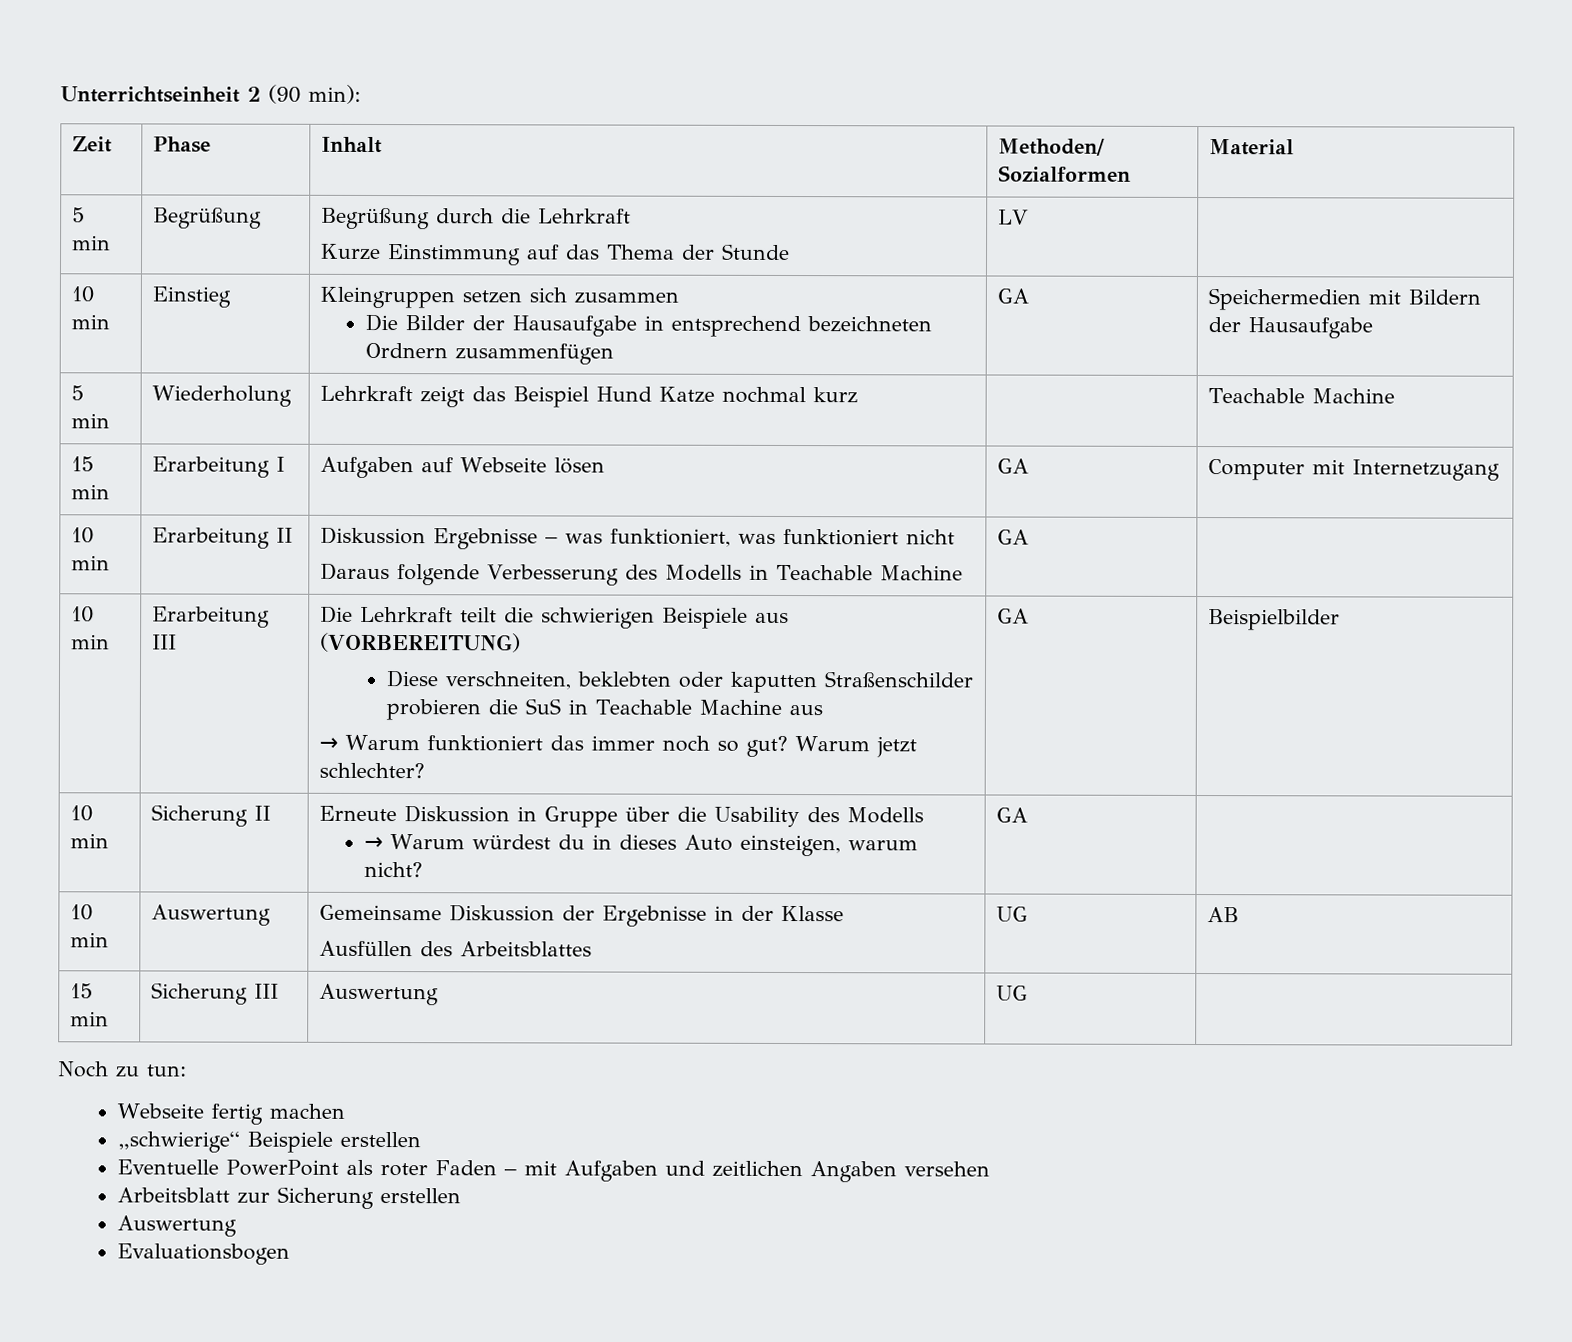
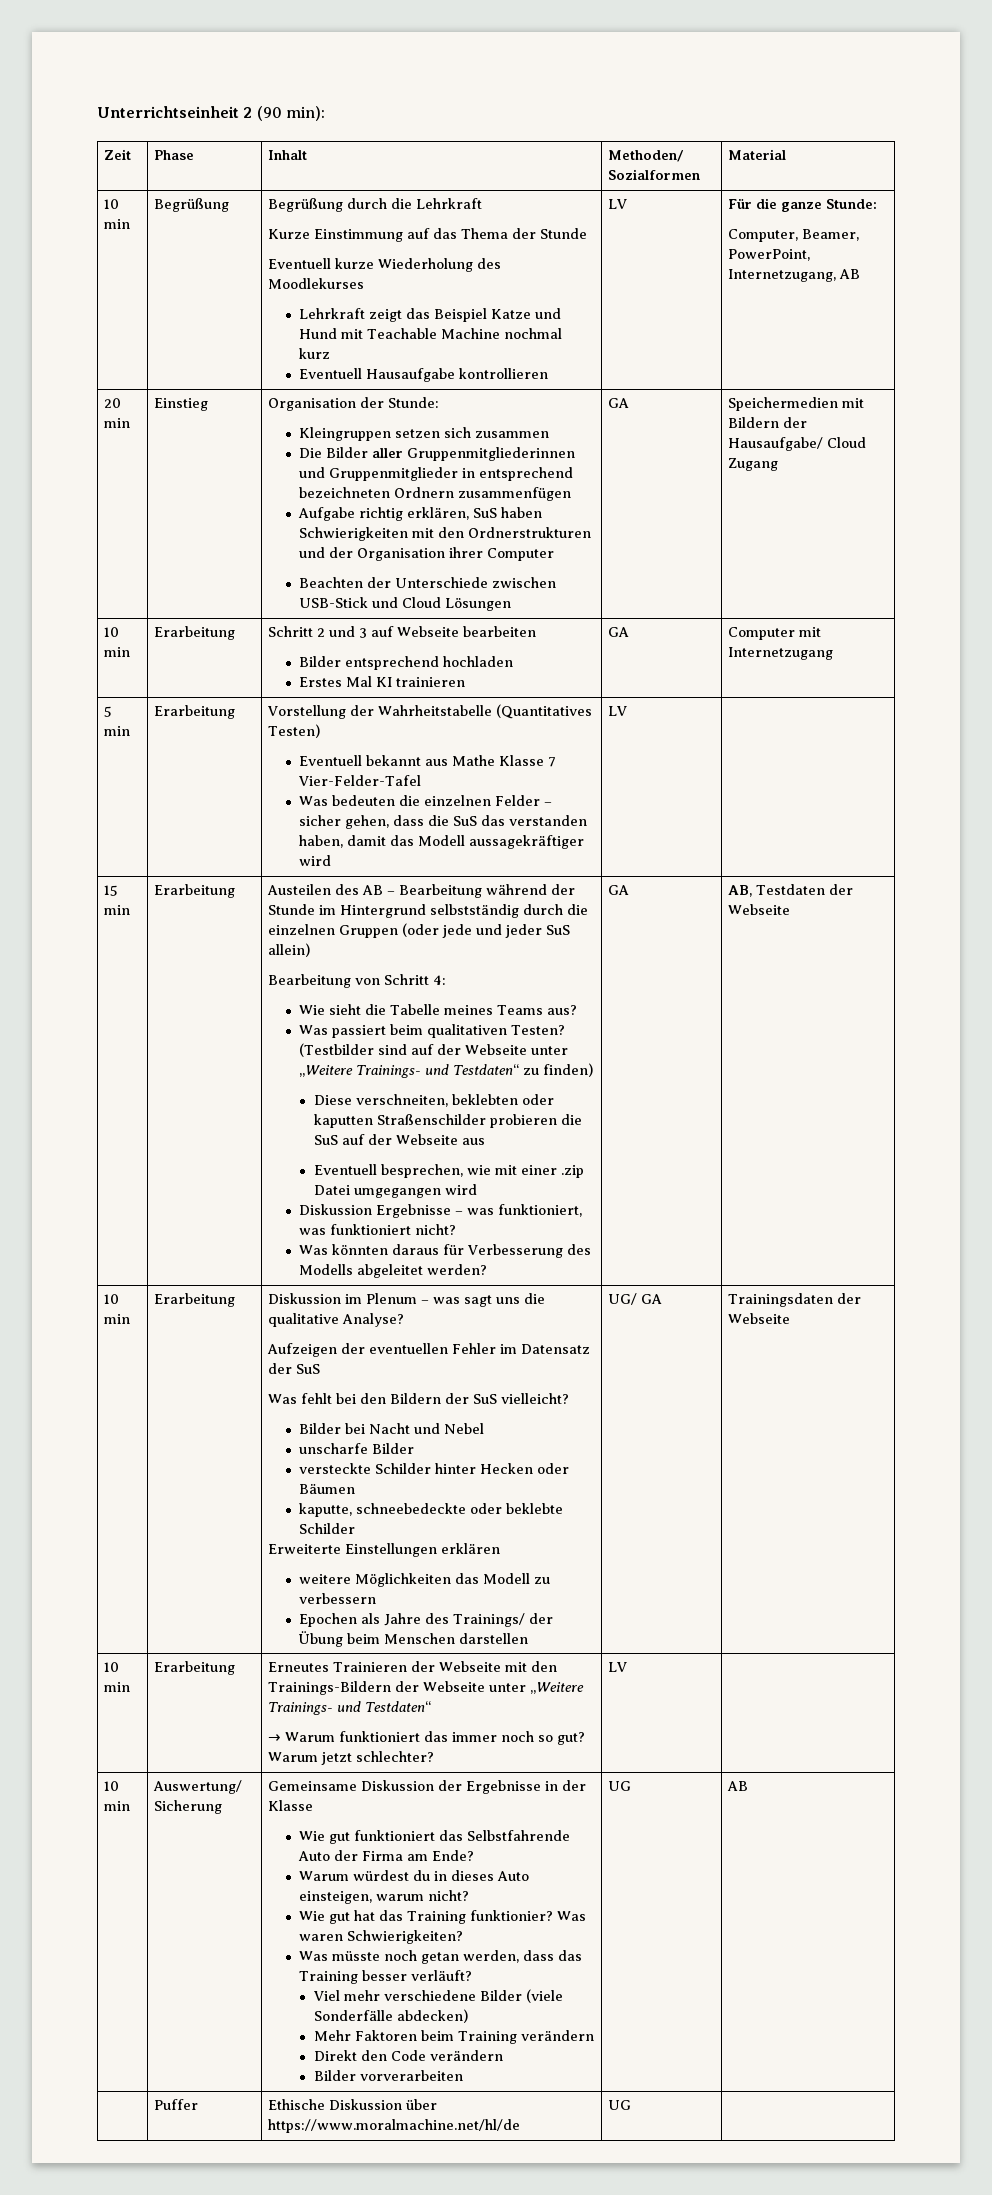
[72,207,86,223] 5 -> [104,199,120,209] 10
[998,209,1030,225] [71,286,95,303] | LV | // 10 -> [268,258,502,272] [268,278,365,289] [298,308,561,322] [298,328,562,339] [298,348,330,359] [298,368,548,382] [608,199,628,209] [728,198,878,212] [728,229,860,242] [728,249,811,261] [728,269,861,282] [104,398,122,408] // Eventuell kurze Wiederholung des Moodlekurses // Lehrkraft zeigt das Beispiel Katze und Hund mit Teachable Machine nochmal kurz // Eventuell Hausaufgabe kontrollieren | LV | Für die ganze Stunde: // Computer, Beamer, PowerPoint, Internetzugang, AB // 20
(232, 297) none -> [268,397,440,411] Organisation der Stunde: //
[472,315,638,337] der Hausaufgabe -> [371,447,575,461] [298,467,458,481] aller Gruppenmitgliederinnen und Gruppenmitglieder
(615, 354) none -> [297,507,542,521] [298,527,591,541] [298,547,554,561] [298,577,556,588] [298,597,511,611] // Aufgabe richtig erklären, SuS haben Schwierigkeiten mit den Ordnerstrukturen und der Organisation ihrer Computer // Beachten der Unterschiede zwischen USB-Stick und Cloud Lösungen
[1248,317,1374,339] [71,385,85,401] [71,413,111,429] [152,385,293,407] [320,385,859,408] [1208,388,1396,404] [71,456,95,472] [71,484,111,500] [152,456,286,478] [320,456,606,479] Hausaufgabe // 5 min | Wiederholung | Lehrkraft zeigt das Beispiel Hund Katze nochmal kurz | | Teachable Machine // 15 min | Erarbeitung I | Aufgaben auf Webseite lösen -> [728,437,867,451] [728,458,779,471] [104,627,120,637] [104,647,131,657] [154,626,236,640] [268,626,537,638] [298,656,513,670] [298,676,465,687] Hausaufgabe/ Cloud Zugang // 10 min | Erarbeitung | Schritt 2 und 3 auf Webseite bearbeiten // Bilder entsprechend hochladen // Erstes Mal KI trainieren
[71,527,95,544] [71,555,111,571] [152,527,294,549] [320,526,956,550] [320,562,964,586] [997,529,1030,545] [71,606,95,623] [71,634,111,650] [152,606,271,628] [152,634,178,650] [320,605,790,629] [320,632,522,653] 10 min | Erarbeitung II | Diskussion Ergebnisse – was funktioniert, was funktioniert nicht // Daraus folgende Verbesserung des Modells in Teachable Machine | GA | // 10 min | Erarbeitung III | Die Lehrkraft teilt die schwierigen Beispiele aus (VORBEREITUNG) -> [104,706,113,717] [104,726,131,736] [154,705,236,719] [267,704,593,719] [268,724,321,738] [298,755,556,767] [297,775,421,786] [298,795,552,806] [298,815,587,829] [298,835,584,849] [298,855,331,866] [608,706,628,716] [104,885,119,896] [104,905,131,915] [154,884,236,898] [267,884,576,898] [268,904,589,918] [268,923,571,938] [268,943,311,957] [268,974,447,988] [298,1004,577,1015] [298,1024,565,1038] [298,1043,568,1057] [298,1063,593,1078] 5 min | Erarbeitung | Vorstellung der Wahrheitstabelle (Quantitatives Testen) // Eventuell bekannt aus Mathe Klasse 7 Vier-Felder-Tafel // Was bedeuten die einzelnen Felder – sicher gehen, dass die SuS das verstanden haben, damit das Modell aussagekräftiger wird | LV | // 15 min | Erarbeitung | Austeilen des AB – Bearbeitung während der Stunde im Hintergrund selbstständig durch die einzelnen Gruppen (oder jede und jeder SuS allein) // Bearbeitung von Schritt 4: // Wie sieht die Tabelle meines Teams aus? // Was passiert beim qualitativen Testen? (Testbilder sind auf der Webseite unter „Weitere Trainings- und Testdaten“ zu finden)
[568,699,824,716] in Teachable Machine aus -> [341,1134,485,1145] [313,1164,584,1178] [313,1184,477,1198] [298,1204,582,1218] [298,1224,456,1235] [298,1244,591,1258] [298,1264,487,1278] [608,885,630,895] [728,884,854,897] [728,904,791,915] [104,1294,120,1304] [104,1314,131,1324] [154,1293,236,1307] [268,1293,546,1307] [268,1313,405,1327] [267,1343,591,1357] [268,1363,321,1374] [268,1393,570,1404] [298,1423,484,1434] [298,1443,414,1454] [298,1463,569,1474] [298,1483,355,1494] [298,1503,563,1517] [298,1523,355,1534] [268,1543,501,1557] [298,1573,550,1587] [298,1593,376,1604] [298,1613,553,1627] [297,1631,528,1647] [608,1293,663,1305] [728,1293,862,1307] [728,1313,791,1324] [104,1662,120,1672] [104,1682,131,1692] [154,1661,236,1675] [268,1661,558,1672] [268,1681,585,1695] [268,1701,432,1715] auf der Webseite aus // Eventuell besprechen, wie mit einer .zip Datei umgegangen wird // Diskussion Ergebnisse – was funktioniert, was funktioniert nicht? // Was könnten daraus für Verbesserung des Modells abgeleitet werden? | GA | AB, Testdaten der Webseite // 10 min | Erarbeitung | Diskussion im Plenum – was sagt uns die qualitative Analyse? // Aufzeigen der eventuellen Fehler im Datensatz der SuS // Was fehlt bei den Bildern der SuS vielleicht? // Bilder bei Nacht und Nebel // unscharfe Bilder // versteckte Schilder hinter Hecken oder Bäumen // kaputte, schneebedeckte oder beklebte Schilder // Erweiterte Einstellungen erklären // weitere Möglichkeiten das Modell zu verbessern // Epochen als Jahre des Trainings/ der Übung beim Menschen darstellen | UG/ GA | Trainingsdaten der Webseite // 10 min | Erarbeitung | Erneutes Trainieren der Webseite mit den Trainings-Bildern der Webseite unter „Weitere Trainings- und Testdaten“
[997,608,1030,624] [1208,609,1341,631] [70,805,94,822] [70,833,110,849] [151,804,272,827] [319,805,925,828] [364,836,384,850] GA | Beispielbilder // 10 min | Sicherung II | Erneute Diskussion in Gruppe über die Usability des Modells // → -> [608,1662,628,1672] [104,1781,120,1791] [104,1801,131,1811] [153,1780,243,1794] [154,1800,223,1814] [268,1780,587,1794] [268,1800,314,1811] [298,1830,570,1844] [297,1850,474,1861] LV | // 10 min | Auswertung/ Sicherung | Gemeinsame Diskussion der Ergebnisse in der Klasse // Wie gut funktioniert das Selbstfahrende Auto der Firma am Ende? //
[996,807,1029,823] [70,904,94,921] [70,932,110,948] [151,904,272,926] [319,904,845,927] [319,940,593,957] [996,906,1029,922] [1207,907,1240,923] [70,983,94,999] [70,1011,110,1027] [151,982,280,1005] [319,983,440,1006] [996,985,1029,1001] [58,1061,187,1078] [116,1103,345,1125] [116,1131,421,1153] [116,1159,990,1183] [116,1186,461,1209] [116,1215,237,1237] [116,1243,290,1265] | GA | // 10 min | Auswertung | Gemeinsame Diskussion der Ergebnisse in der Klasse // Ausfüllen des Arbeitsblattes | UG | AB // 15 min | Sicherung III | Auswertung | UG | // Noch zu tun: // Webseite fertig machen // „schwierige“ Beispiele erstellen // Eventuelle PowerPoint als roter Faden – mit Aufgaben und zeitlichen Angaben versehen // Arbeitsblatt zur Sicherung erstellen // Auswertung // Evaluationsbogen -> [298,1910,586,1924] [298,1930,463,1944] [298,1950,582,1964] [298,1970,472,1984] [312,1989,563,2003] [313,2009,468,2023] [313,2030,594,2044] [313,2050,503,2061] [313,2070,463,2081] [608,1781,632,1791] [727,1781,749,1791] [154,2099,199,2110] [268,2099,438,2110] [268,2119,521,2133] [608,2100,632,2110] // Wie gut hat das Training funktionier? Was waren Schwierigkeiten? // Was müsste noch getan werden, dass das Training besser verläuft? // Viel mehr verschiedene Bilder (viele Sonderfälle abdecken) // Mehr Faktoren beim Training verändern // Direkt den Code verändern // Bilder vorverarbeiten | UG | AB // | Puffer | Ethische Diskussion über https://www.moralmachine.net/hl/de | UG |

